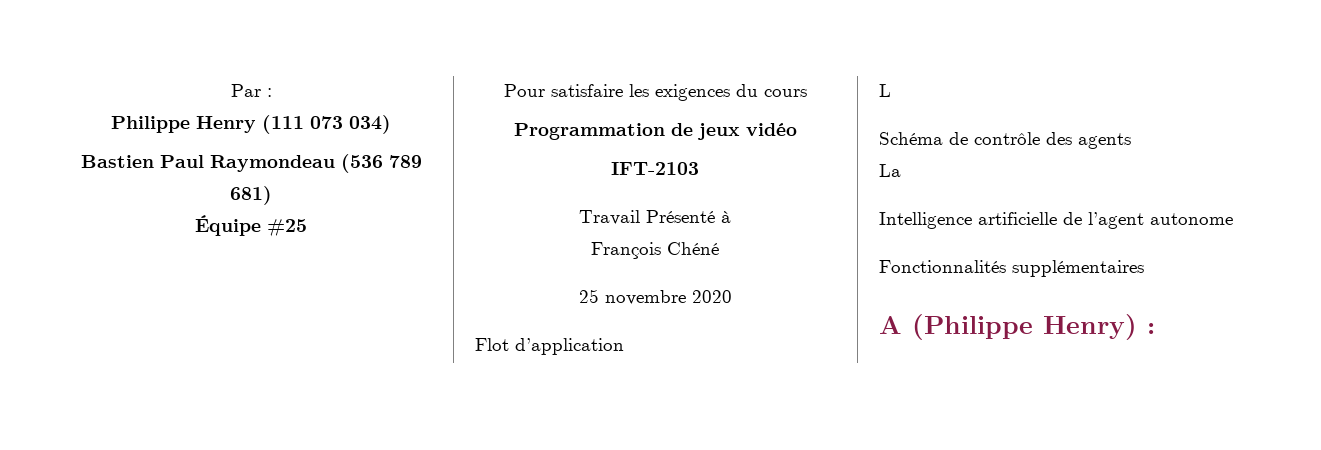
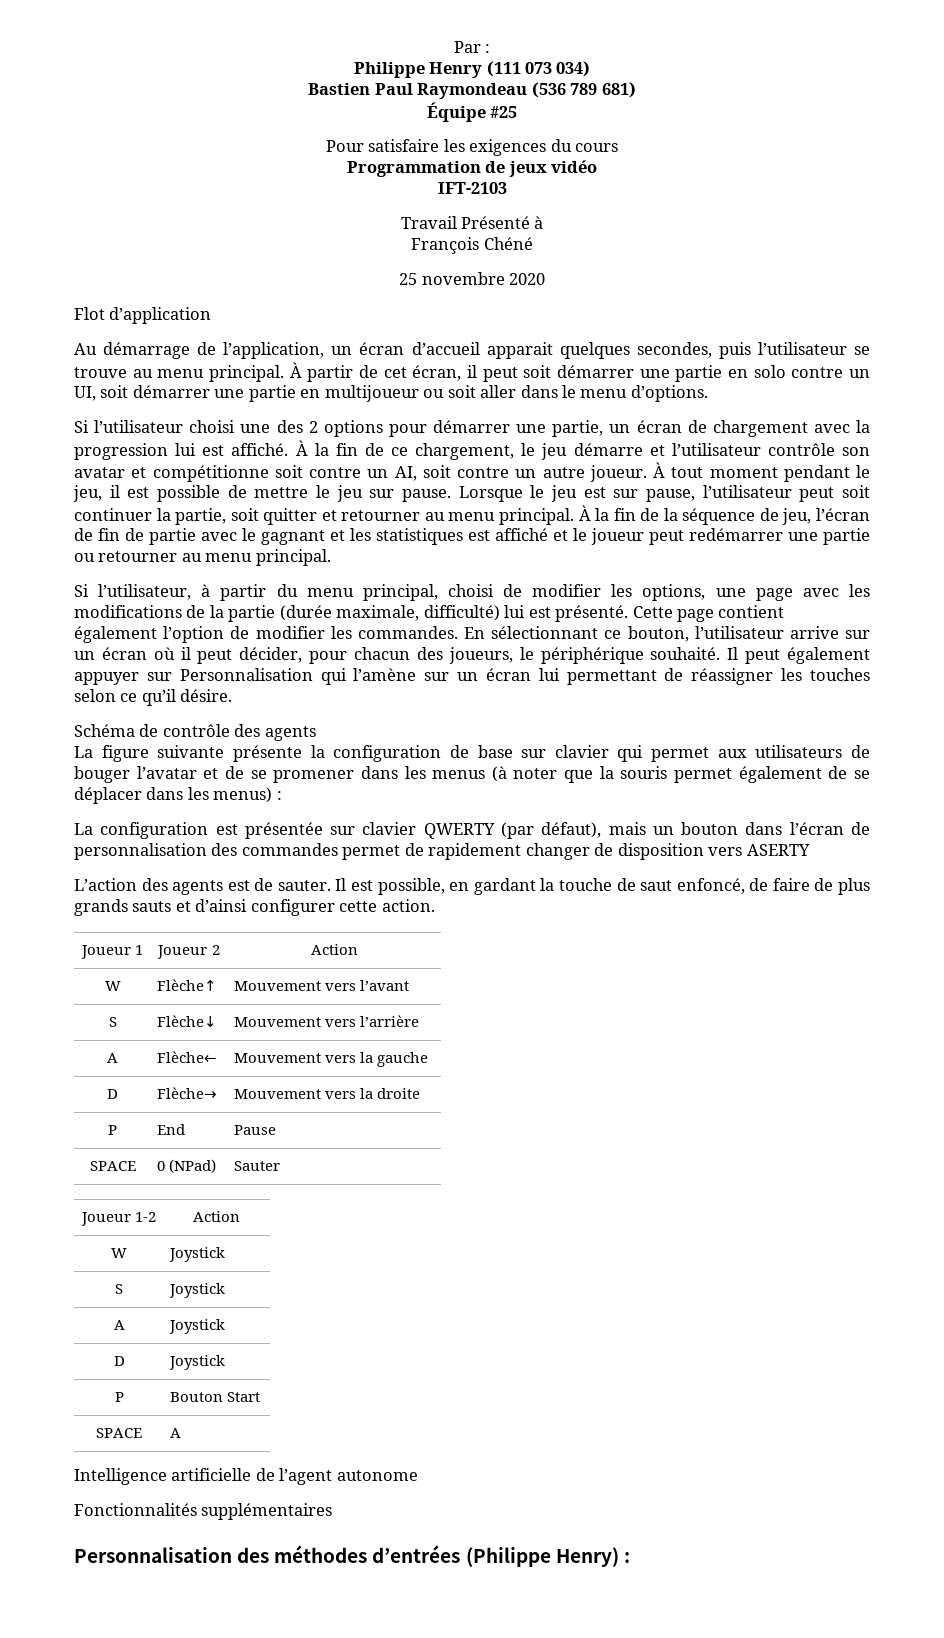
[879,84,891,97] L -> [74,342,870,359] [74,362,870,382] [74,385,708,402] [74,420,870,437] [74,440,870,460] [74,462,870,482] [73,485,870,502] [74,505,870,525] [74,528,870,545] [74,549,331,566] [74,584,870,601] [74,605,785,622] [74,626,870,643] [74,647,871,664] [74,668,870,685] [74,689,233,706] Au démarrage de l’application, un écran d’accueil apparait quelques secondes, puis l’utilisateur se trouve au menu principal. À partir de cet écran, il peut soit démarrer une partie en solo contre un UI, soit démarrer une partie en multijoueur ou soit aller dans le menu d’options. // Si l’utilisateur choisi une des 2 options pour démarrer une partie, un écran de chargement avec la progression lui est affiché. À la fin de ce chargement, le jeu démarre et l’utilisateur contrôle son avatar et compétitionne soit contre un AI, soit contre un autre joueur. À tout moment pendant le jeu, il est possible de mettre le jeu sur pause. Lorsque le jeu est sur pause, l’utilisateur peut soit continuer la partie, soit quitter et retourner au menu principal. À la fin de la séquence de jeu, l’écran de fin de partie avec le gagnant et les statistiques est affiché et le joueur peut redémarrer une partie ou retourner au menu principal. // Si l’utilisateur, à partir du menu principal, choisi de modifier les options, une page avec les modifications de la partie (durée maximale, difficulté) lui est présenté. Cette page contient également l’option de modifier les commandes. En sélectionnant ce bouton, l’utilisateur arrive sur un écran où il peut décider, pour chacun des joueurs, le périphérique souhaité. Il peut également appuyer sur Personnalisation qui l’amène sur un écran lui permettant de réassigner les touches selon ce qu’il désire.
(901, 170) none -> [101,745,870,762] [74,766,870,783] [74,787,282,804] [74,822,871,839] [74,843,810,860] [74,878,870,895] [74,899,435,916] [80,945,144,959] [157,945,220,959] [310,944,358,955] [104,981,121,991] [156,979,217,991] [233,980,409,991] [108,1017,117,1027] [156,1015,217,1027] [233,1015,419,1027] [107,1053,118,1063] [156,1051,217,1063] [233,1052,429,1067] [107,1089,118,1099] [156,1087,217,1099] [233,1088,421,1099] [108,1125,117,1135] [156,1124,185,1135] [233,1125,276,1135] [89,1161,136,1171] [156,1159,216,1173] [233,1161,280,1171] [80,1212,157,1226] [193,1211,240,1222] [111,1248,127,1258] [168,1247,225,1262] [115,1284,123,1294] [168,1283,225,1298] [113,1320,125,1330] [168,1319,225,1334] [113,1356,125,1366] [168,1355,225,1370] [114,1392,124,1402] [169,1392,260,1402] [96,1428,142,1438] [169,1428,181,1438] figure suivante présente la configuration de base sur clavier qui permet aux utilisateurs de bouger l’avatar et de se promener dans les menus (à noter que la souris permet également de se déplacer dans les menus) : // La configuration est présentée sur clavier QWERTY (par défaut), mais un bouton dans l’écran de personnalisation des commandes permet de rapidement changer de disposition vers ASERTY // L’action des agents est de sauter. Il est possible, en gardant la touche de saut enfoncé, de faire de plus grands sauts et d’ainsi configurer cette action. // Joueur 1 | Joueur 2 | Action // W | Flèche↑ | Mouvement vers l’avant // S | Flèche↓ | Mouvement vers l’arrière // A | Flèche← | Mouvement vers la gauche // D | Flèche→ | Mouvement vers la droite // P | End | Pause // SPACE | 0 (NPad) | Sauter // Joueur 1-2 | Action // W | Joystick // S | Joystick // A | Joystick // D | Joystick // P | Bouton Start // SPACE | A
[879,316,902,334] A -> [74,1545,461,1563] Personnalisation des méthodes d’entrées

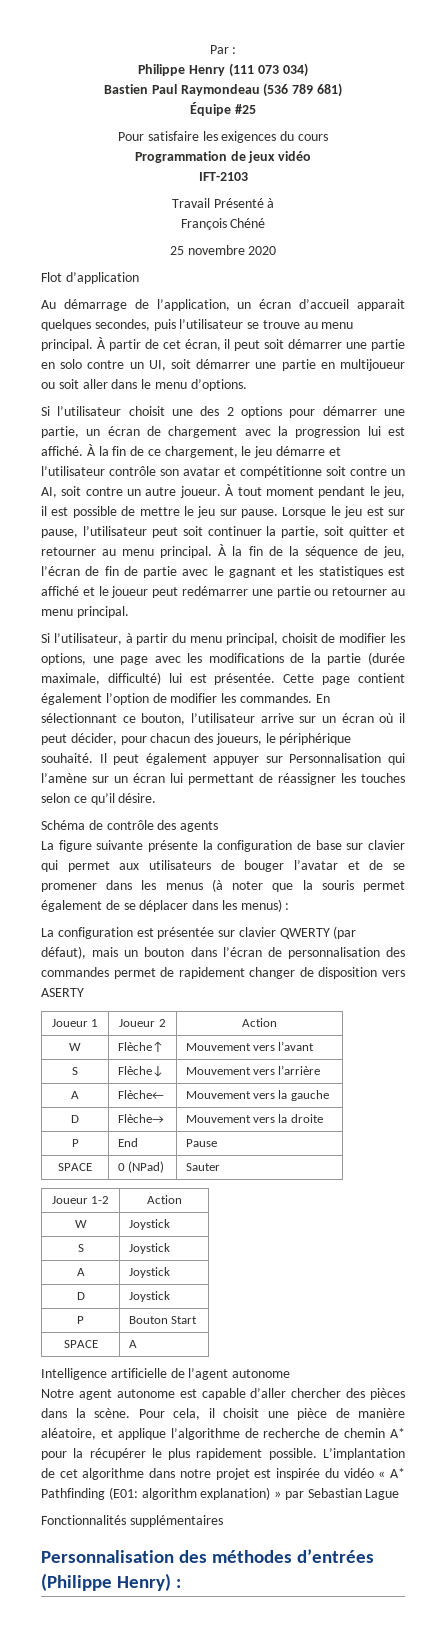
[189,420,236,433] choisi -> [128,406,165,416] choisit
[447,584,494,597] choisi -> [281,633,318,643] choisit
[555,605,629,622] présenté. -> [214,673,276,685] présentée.
[74,878,870,895] [74,899,435,916] // L’action des agents est de sauter. Il est possible, en gardant la touche de saut enfoncé, de faire de plus grands sauts et d’ainsi configurer cette action. -> (84, 992) none
(418, 1475) none -> [41,1388,405,1400] [41,1408,405,1420] [41,1428,405,1440] [41,1448,405,1460] [41,1468,405,1480] [41,1487,400,1500] // Notre agent autonome est capable d’aller chercher des pièces dans la scène. Pour cela, il choisit une pièce de manière aléatoire, et applique l’algorithme de recherche de chemin A* pour la récupérer le plus rapidement possible. L’implantation de cet algorithme dans notre projet est inspirée du vidéo « A* Pathfinding (E01: algorithm explanation) » par Sebastian Lague

